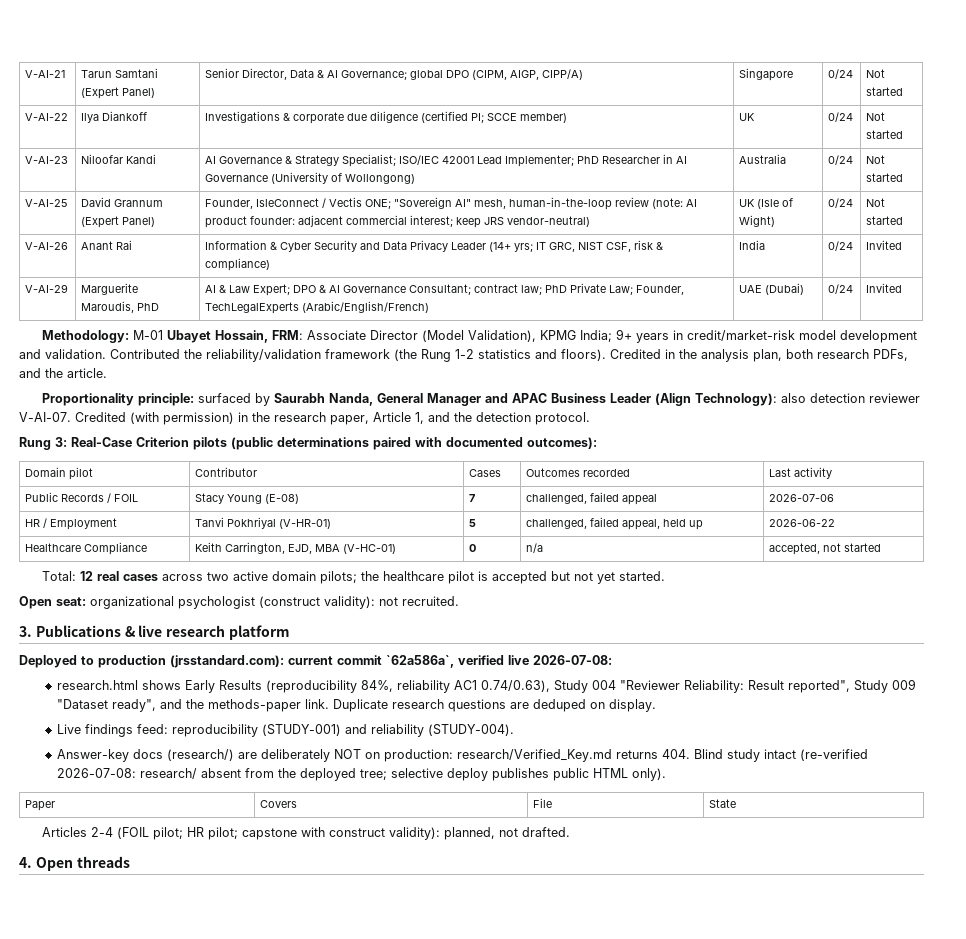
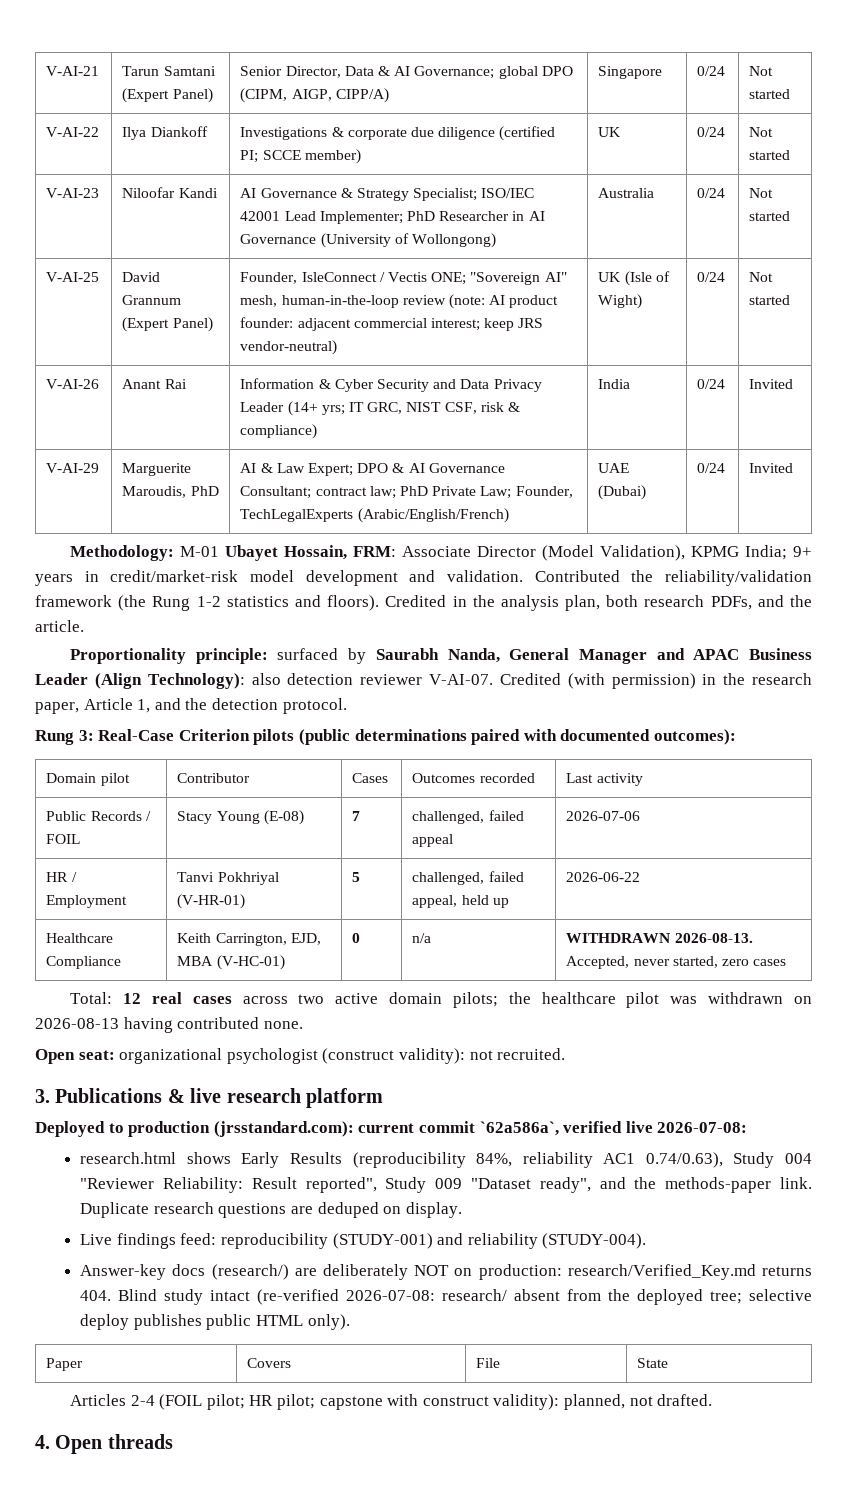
[769,543,882,555] accepted, not started -> [566,933,753,943] [566,956,787,969] WITHDRAWN 2026-08-13. Accepted, never started, zero cases
[477,571,665,584] is accepted but not yet started. -> [670,992,813,1004] [35,1017,303,1033] was withdrawn on 2026-08-13 having contributed none.

